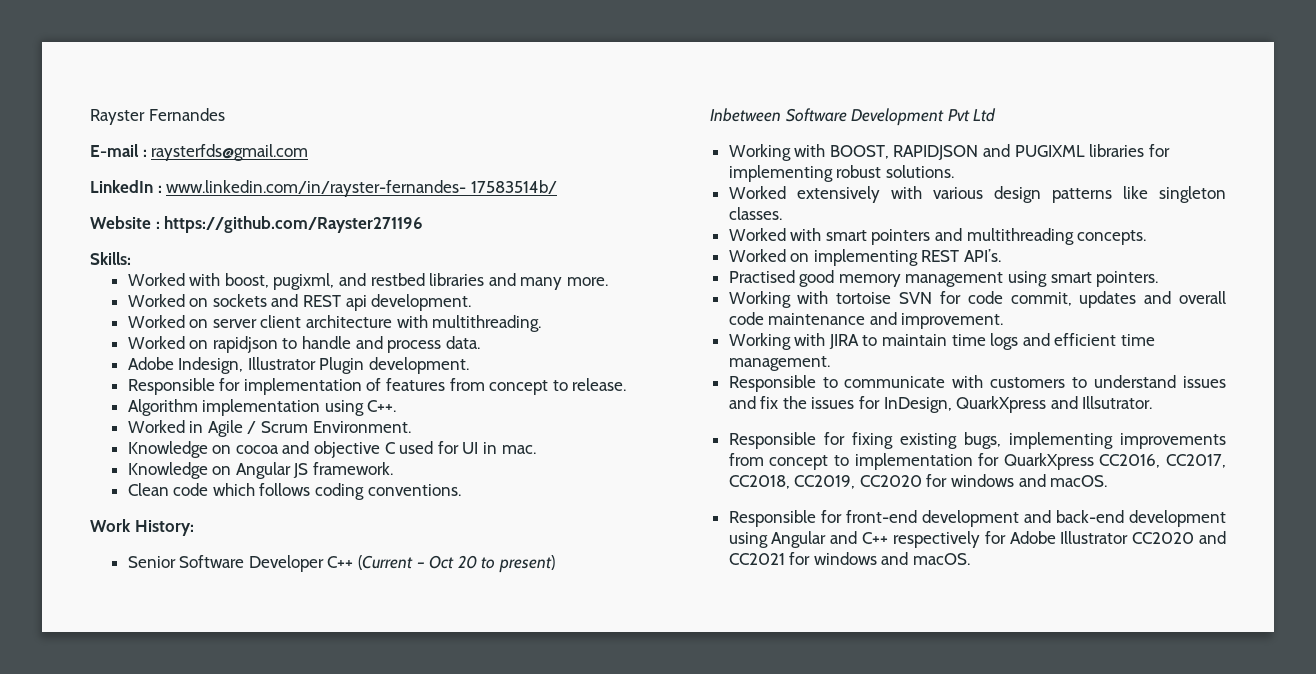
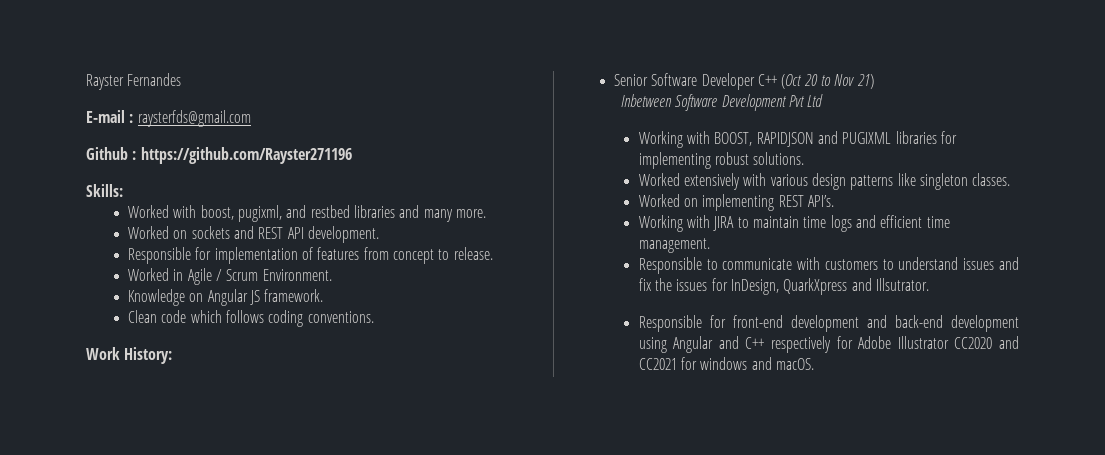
[90,180,557,197] [90,216,151,229] LinkedIn : www.linkedin.com/in/rayster-fernandes- 17583514b/ // Website -> [86,147,128,160] Github
[345,294,472,311] [127,315,542,332] [127,336,480,353] [127,357,365,374] api development. // Worked on server client architecture with multithreading. // Worked on rapidjson to handle and process data. // Adobe Indesign, Illustrator Plugin -> [287,227,304,239] API
[127,399,397,416] // Algorithm implementation using C++. -> (493, 253) none
[127,441,536,458] // Knowledge on cocoa and objective C used for UI in mac. -> (332, 275) none
[358,555,555,573] (Current – Oct 20 to present) -> [781,74,874,89] (Oct 20 to Nov 21)
[728,228,1147,245] // Worked with smart pointers and multithreading concepts. -> (1011, 179) none
[728,270,1159,287] [728,291,1226,308] [728,312,1004,329] // Practised good memory management using smart pointers. // Working with tortoise SVN for code commit, updates and overall code maintenance and improvement. -> (835, 201) none
[728,432,1226,449] [728,453,1226,470] [728,474,1108,489] // Responsible for fixing existing bugs, implementing improvements from concept to implementation for QuarkXpress CC2016, CC2017, CC2018, CC2019, CC2020 for windows and macOS. -> (929, 284) none

